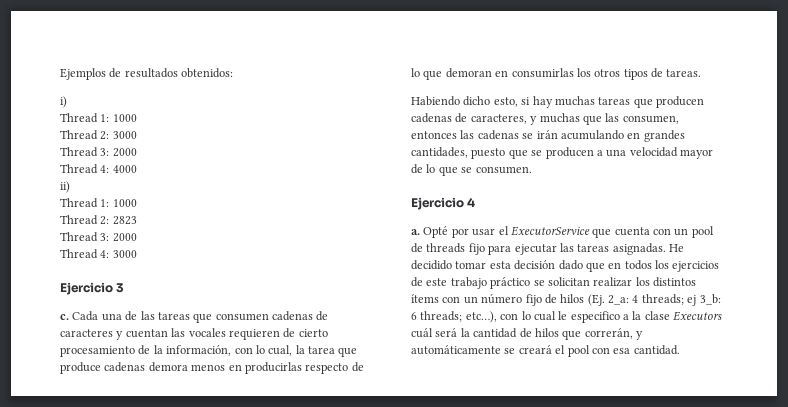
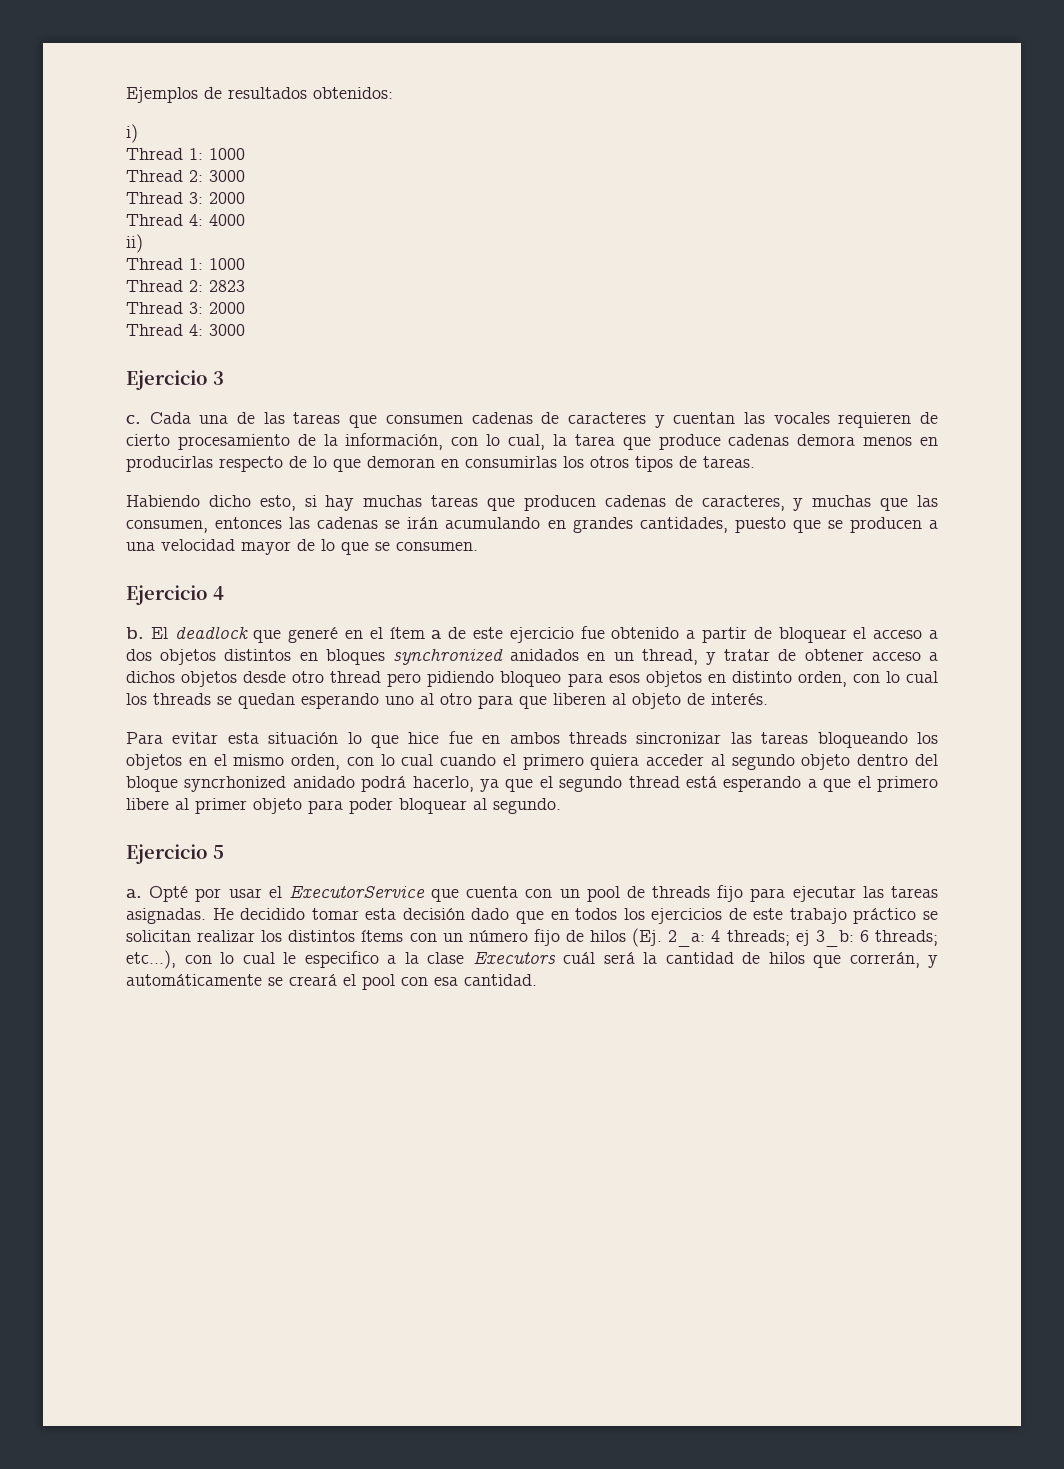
(476, 202) none -> [126,626,938,643] [126,648,939,665] [126,671,938,687] [126,693,768,709] [126,731,938,748] [126,754,938,770] [126,776,938,792] [126,798,561,814] [126,844,224,864] // b. El deadlock que generé en el ítem a de este ejercicio fue obtenido a partir de bloquear el acceso a dos objetos distintos en bloques synchronized anidados en un thread, y tratar de obtener acceso a dichos objetos desde otro thread pero pidiendo bloqueo para esos objetos en distinto orden, con lo cual los threads se quedan esperando uno al otro para que liberen al objeto de interés. // Para evitar esta situación lo que hice fue en ambos threads sincronizar las tareas bloqueando los objetos en el mismo orden, con lo cual cuando el primero quiera acceder al segundo objeto dentro del bloque syncrhonized anidado podrá hacerlo, ya que el segundo thread está esperando a que el primero libere al primer objeto para poder bloquear al segundo. // Ejercicio 5

